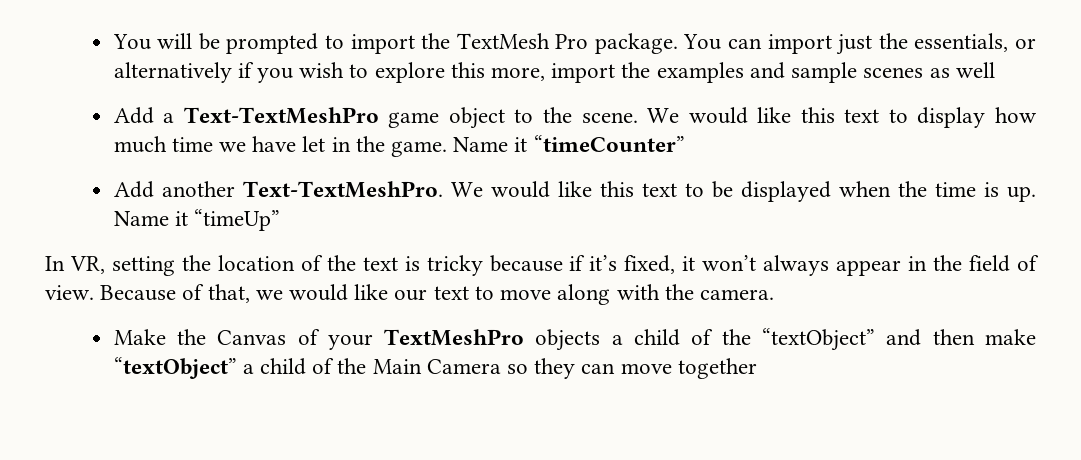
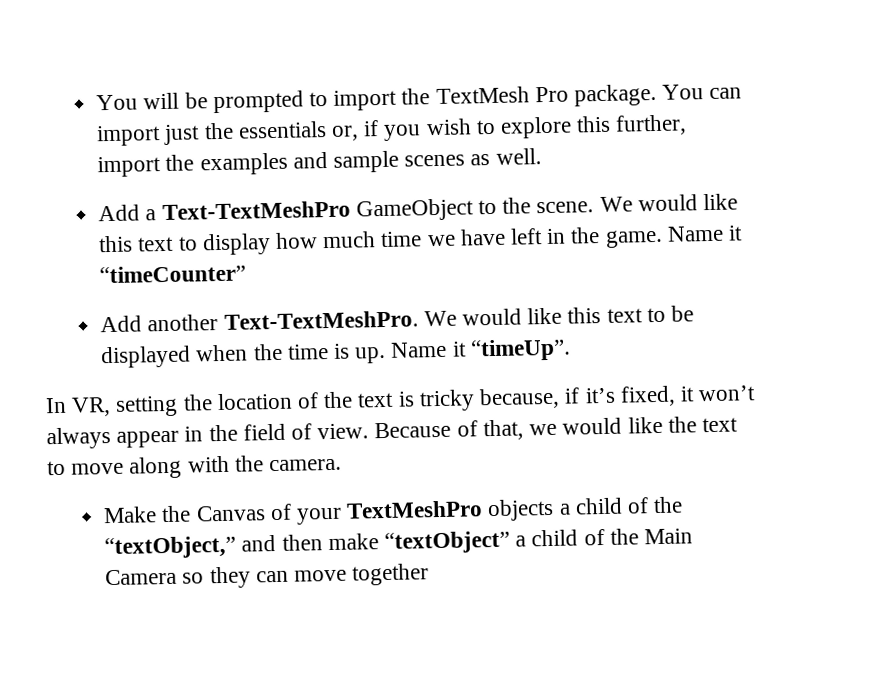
[914,33,1036,52] [113,62,232,83] essentials, or alternatively -> [237,121,359,141] essentials or,
[491,67,546,81] more, -> [615,114,688,136] further,
[955,62,995,78] well -> [495,148,542,165] well.
[388,107,505,129] game object -> [355,198,474,222] GameObject
[302,136,326,152] let -> [509,228,543,245] left
[193,209,280,231] “timeUp” -> [469,338,571,362] “timeUp”.
[489,255,563,272] because -> [479,387,561,410] because,
[394,289,428,301] our -> [667,416,697,433] the
[762,328,876,351] “textObject” -> [104,535,237,560] “textObject,”

